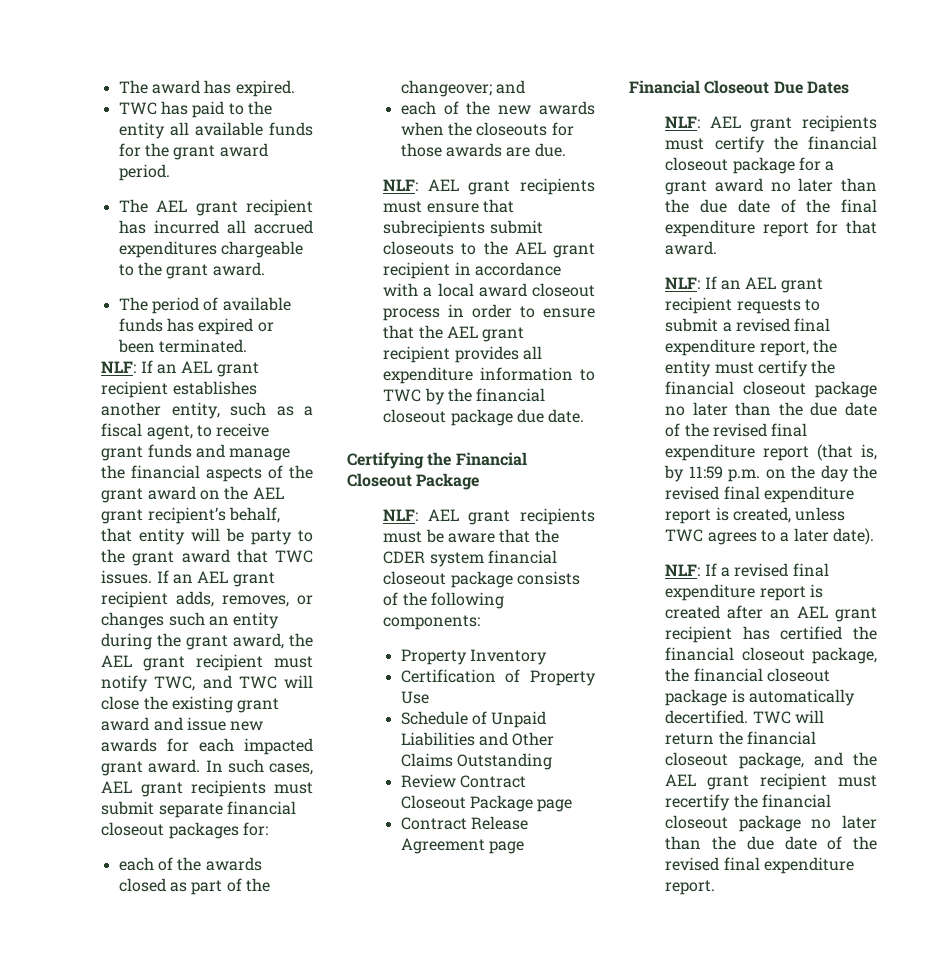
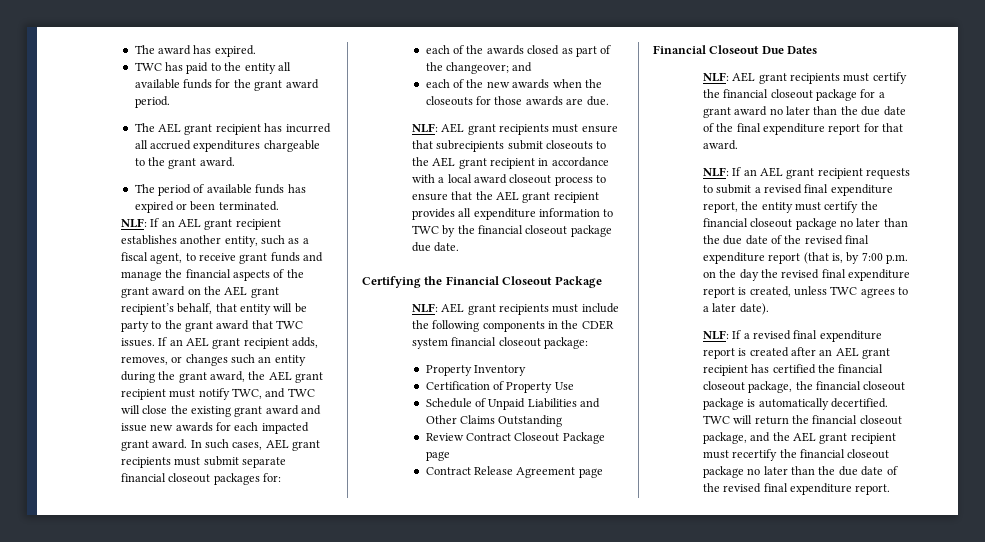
[448,304,513,318] in order -> (593, 181) none
[425,529,531,543] be aware that -> [581,303,619,313] [411,320,559,332] include the following components in
[450,571,580,588] [383,592,504,609] [383,615,481,630] package consists of the following components: -> [544,337,589,349] package:
[688,466,723,479] 11:59 -> [861,252,883,261] 7:00

